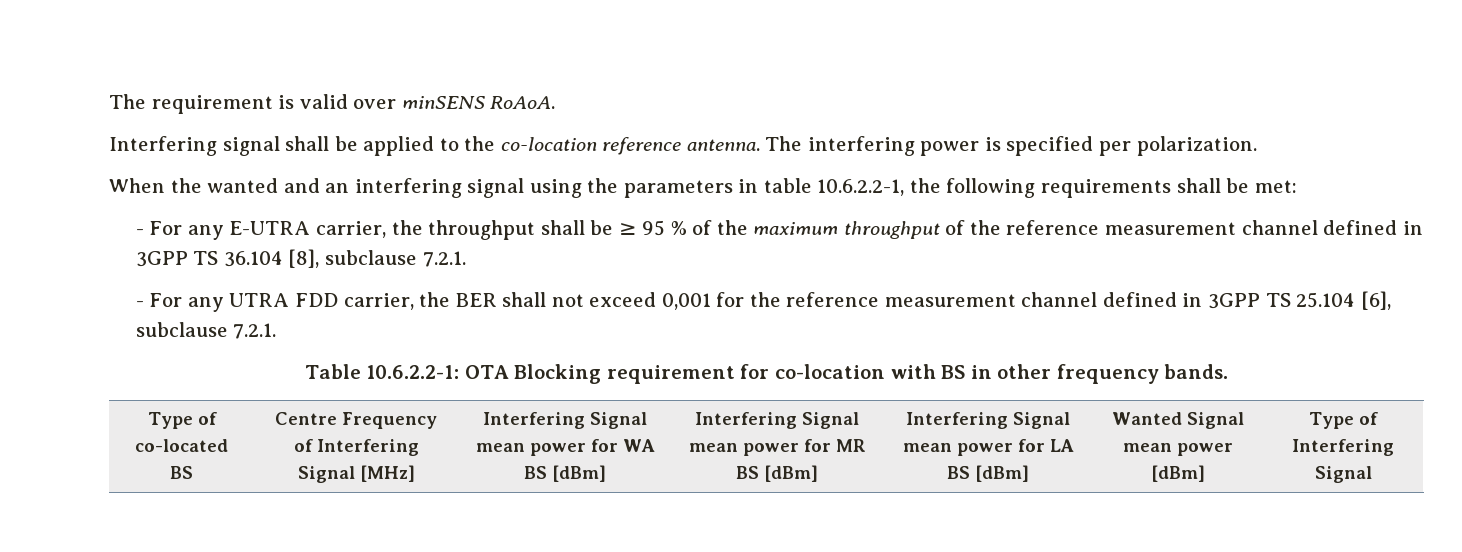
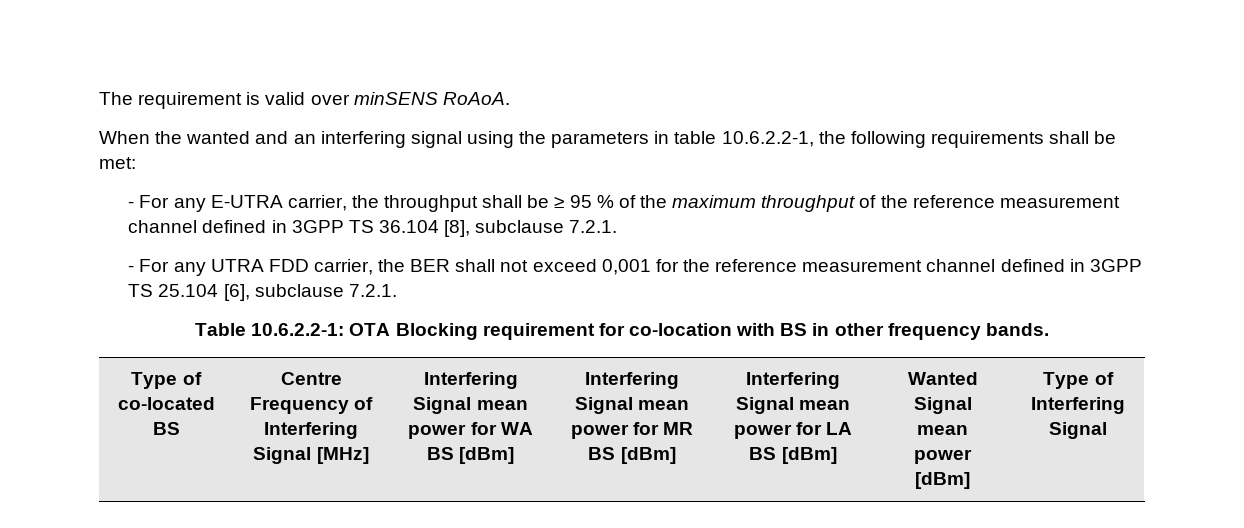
[109,136,1257,156] // Interfering signal shall be applied to the co-location reference antenna. The interfering power is specified per polarization. -> (510, 98) none

